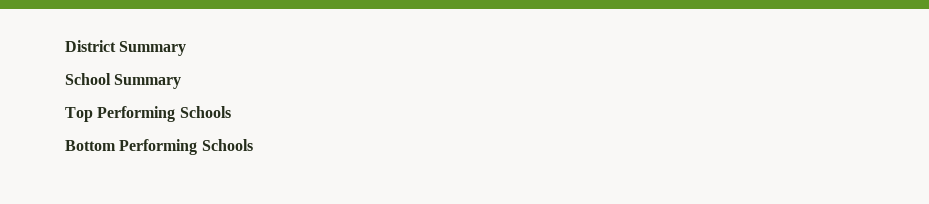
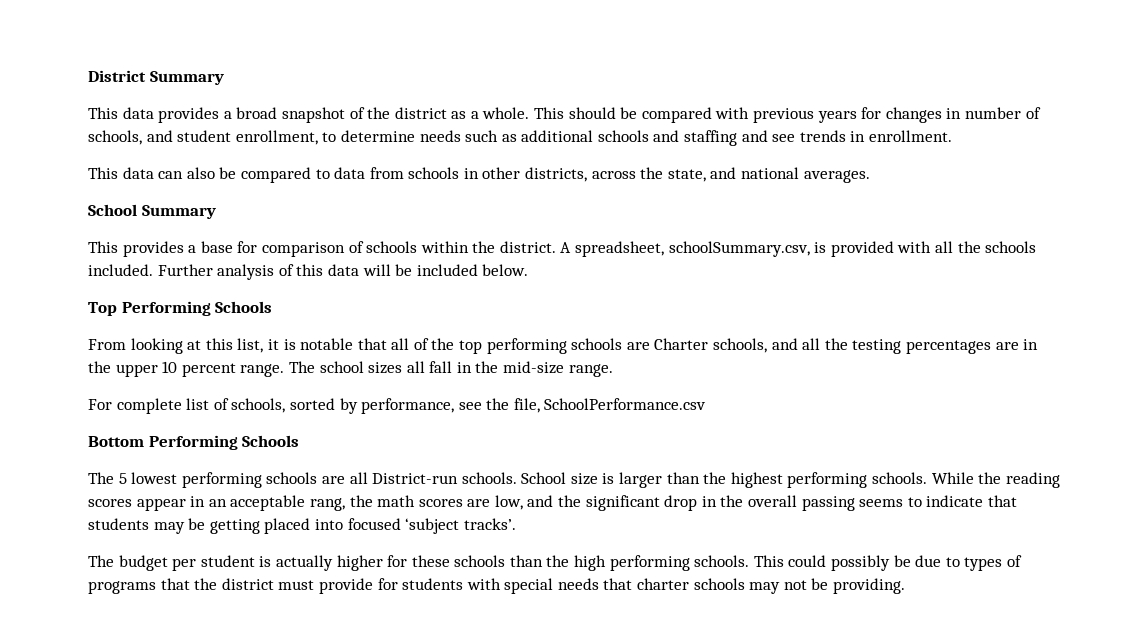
[65,73,182,89] [65,106,231,122] [65,139,253,155] School Summary // Top Performing Schools // Bottom Performing Schools -> [88,107,1041,123] [88,130,953,146] [88,167,870,183] [88,204,216,219] [88,241,1037,257] [88,264,529,280] [88,301,273,316] [88,338,1039,354] [88,361,613,377] [88,398,707,414] [88,435,300,450] [88,472,1060,488] [88,495,1017,511] [88,518,516,534] [88,555,1022,571] [88,578,906,594] This data provides a broad snapshot of the district as a whole. This should be compared with previous years for changes in number of schools, and student enrollment, to determine needs such as additional schools and staffing and see trends in enrollment. // This data can also be compared to data from schools in other districts, across the state, and national averages. // School Summary // This provides a base for comparison of schools within the district. A spreadsheet, schoolSummary.csv, is provided with all the schools included. Further analysis of this data will be included below. // Top Performing Schools // From looking at this list, it is notable that all of the top performing schools are Charter schools, and all the testing percentages are in the upper 10 percent range. The school sizes all fall in the mid-size range. // For complete list of schools, sorted by performance, see the file, SchoolPerformance.csv // Bottom Performing Schools // The 5 lowest performing schools are all District-run schools. School size is larger than the highest performing schools. While the reading scores appear in an acceptable rang, the math scores are low, and the significant drop in the overall passing seems to indicate that students may be getting placed into focused ‘subject tracks’. // The budget per student is actually higher for these schools than the high performing schools. This could possibly be due to types of programs that the district must provide for students with special needs that charter schools may not be providing.

